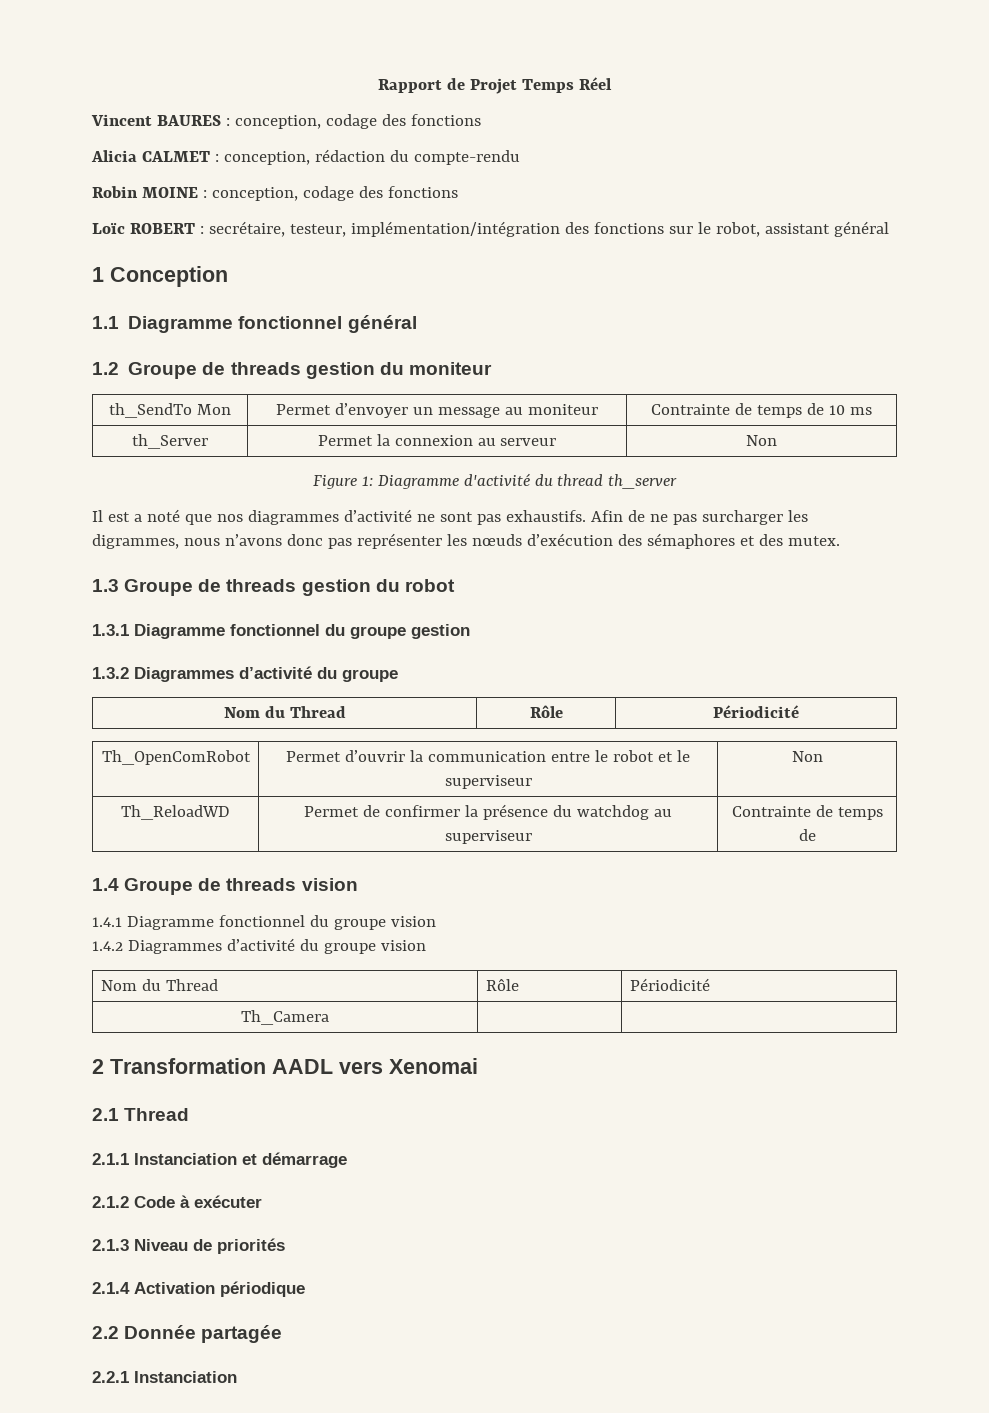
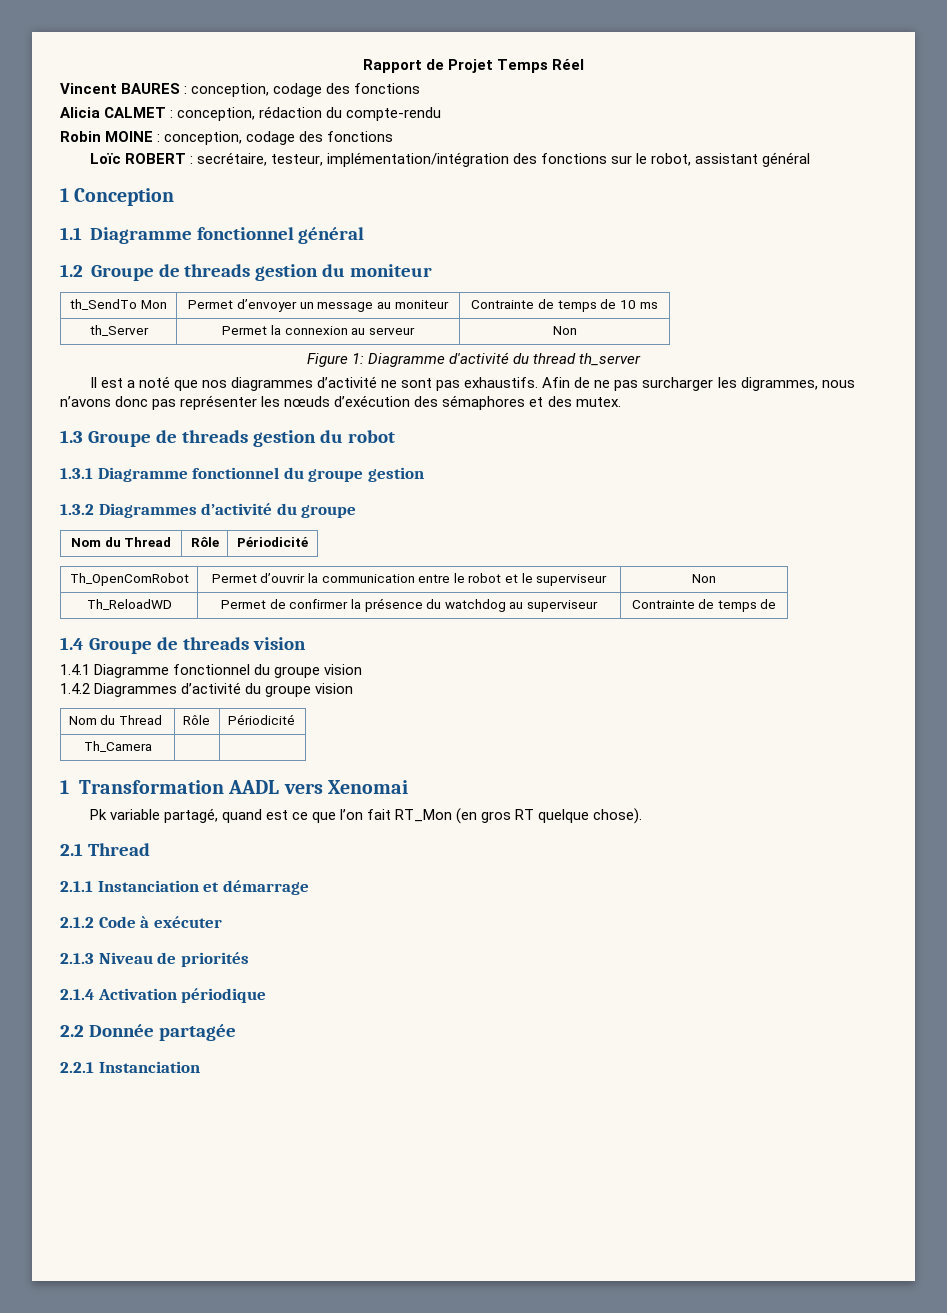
[92,1059,104,1074] 2 -> [60,780,69,794] 1
(478, 1066) none -> [89,808,643,824] // Pk variable partagé, quand est ce que l’on fait RT_Mon (en gros RT quelque chose).

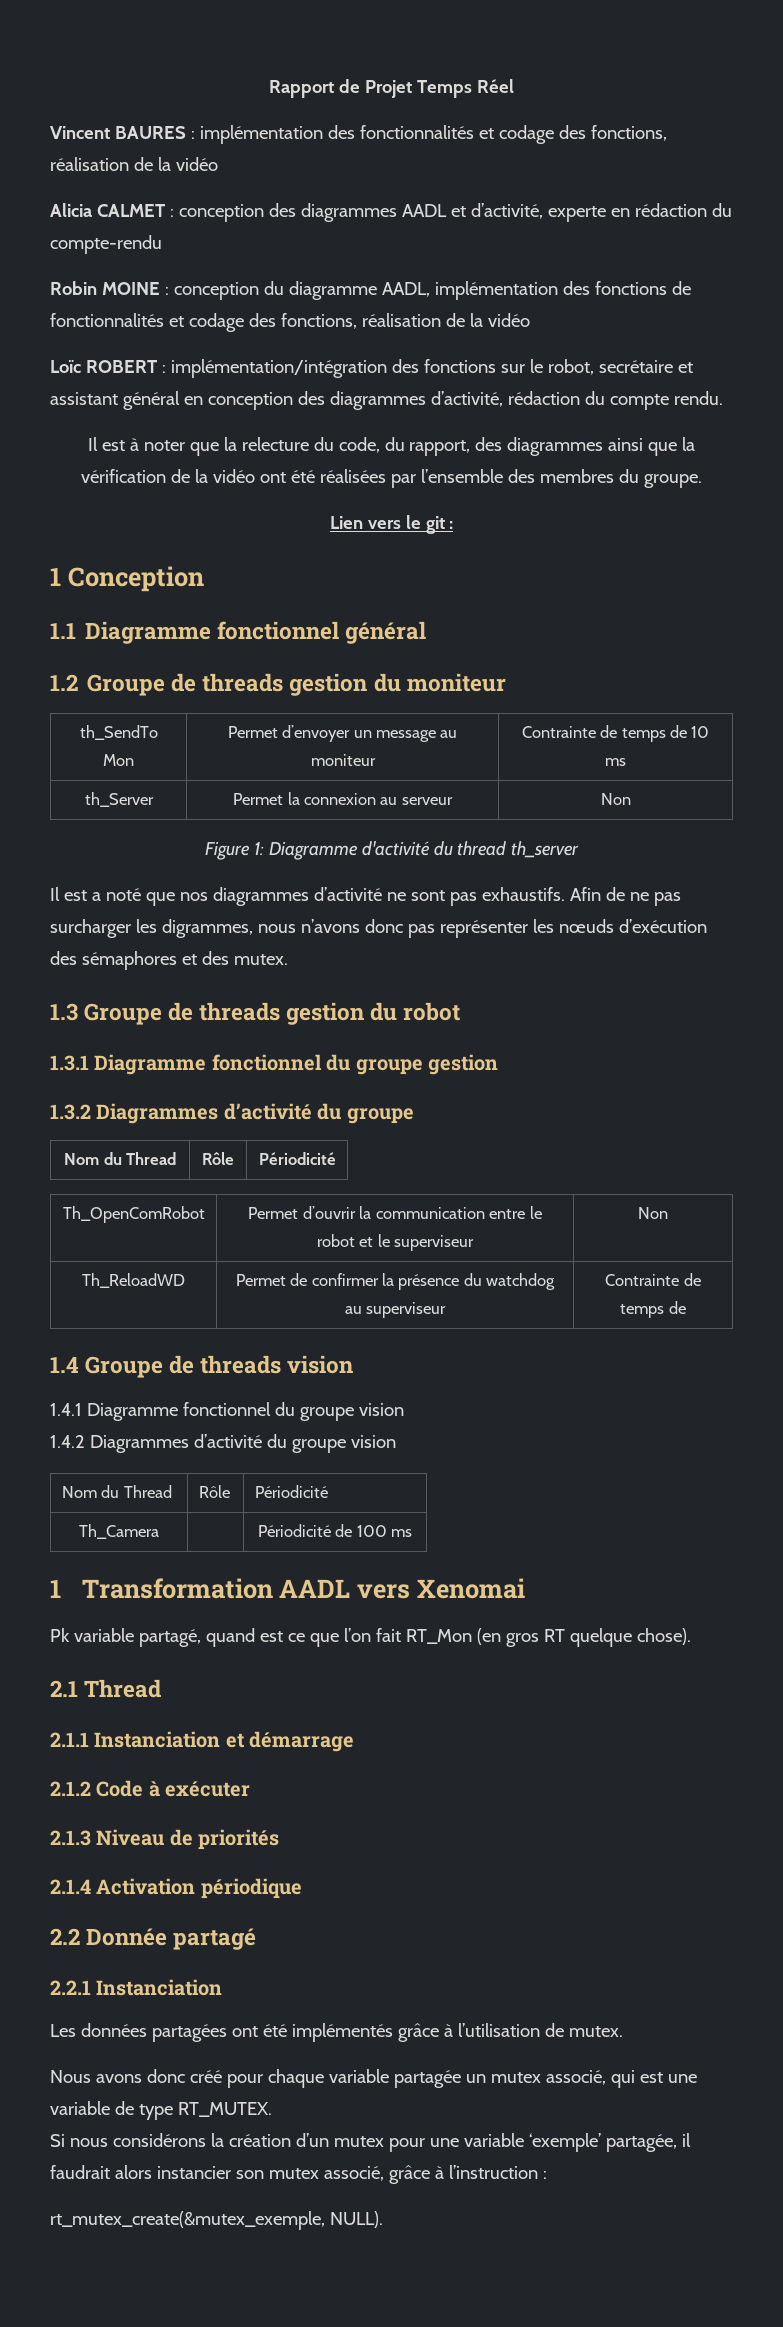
[191,83,421,97] [60,107,256,121] conception, codage des fonctions // Alicia CALMET : conception, -> [199,125,667,144] [50,157,218,171] [50,203,630,222] implémentation des fonctionnalités et codage des fonctions, réalisation de la vidéo // Alicia CALMET : conception des diagrammes AADL et d’activité, experte en
[164,131,394,145] conception, codage des fonctions -> [173,281,691,300] [50,313,530,332] conception du diagramme AADL, implémentation des fonctions de fonctionnalités et codage des fonctions, réalisation de la vidéo
[196,152,323,166] secrétaire, testeur, -> (166, 369) none
(692, 159) none -> [598,360,693,373] secrétaire et
(811, 159) none -> [183,391,723,410] [87,437,696,456] [81,469,702,488] [329,515,454,534] en conception des diagrammes d’activité, rédaction du compte rendu. // Il est à noter que la relecture du code, du rapport, des diagrammes ainsi que la vérification de la vidéo ont été réalisées par l’ensemble des membres du groupe. // Lien vers le git :
(152, 746) none -> [257,1524,413,1537] Périodicité de 100 ms
[158,1024,236,1041] partagée -> [173,1928,257,1950] partagé
(200, 1067) none -> [50,2023,623,2042] [50,2069,697,2088] [50,2101,272,2120] [50,2133,691,2152] [50,2165,547,2184] [50,2211,383,2230] // Les données partagées ont été implémentés grâce à l’utilisation de mutex. // Nous avons donc créé pour chaque variable partagée un mutex associé, qui est une variable de type RT_MUTEX. // Si nous considérons la création d’un mutex pour une variable ‘exemple’ partagée, il faudrait alors instancier son mutex associé, grâce à l’instruction : // rt_mutex_create(&mutex_exemple, NULL).

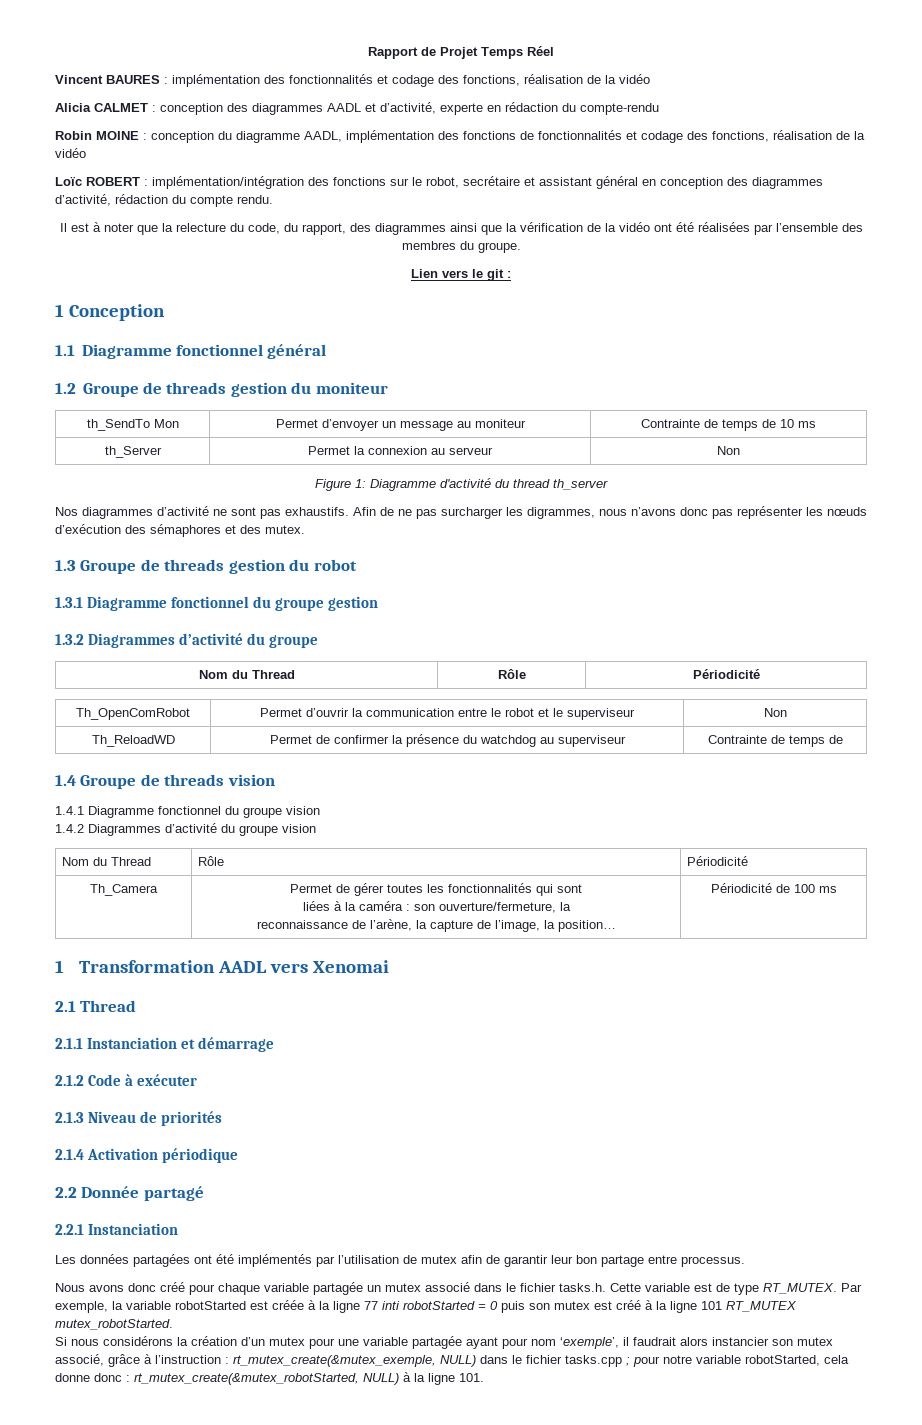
[50,887,208,906] Il est a noté que nos -> [55,507,78,516] Nos
(159, 1531) none -> [290,883,582,896] [302,901,571,913] [256,919,616,932] Permet de gérer toutes les fonctionnalités qui sont // liées à la caméra : son ouverture/fermeture, la // reconnaissance de l’arène, la capture de l’image, la position…
[50,1628,691,1647] // Pk variable partagé, quand est ce que l’on fait RT_Mon (en gros RT quelque chose). -> (389, 966) none
[397,2023,623,2042] grâce à l’utilisation de mutex. -> [316,1255,745,1267] par l’utilisation de mutex afin de garantir leur bon partage entre processus.
[545,2070,697,2088] [50,2101,272,2120] associé, qui est une variable de type RT_MUTEX. -> [425,1282,862,1295] [55,1300,797,1313] [55,1319,173,1330] associé dans le fichier tasks.h. Cette variable est de type RT_MUTEX. Par exemple, la variable robotStarted est créée à la ligne 77 inti robotStarted = 0 puis son mutex est créé à la ligne 101 RT_MUTEX mutex_robotStarted.
[528,2133,677,2152] ‘exemple’ partagée, -> [412,1336,619,1349] partagée ayant pour nom ‘exemple’,
[50,2211,383,2230] // rt_mutex_create(&mutex_exemple, NULL). -> [233,1355,849,1367] [55,1372,484,1385] rt_mutex_create(&mutex_exemple, NULL) dans le fichier tasks.cpp ; pour notre variable robotStarted, cela donne donc : rt_mutex_create(&mutex_robotStarted, NULL) à la ligne 101.

